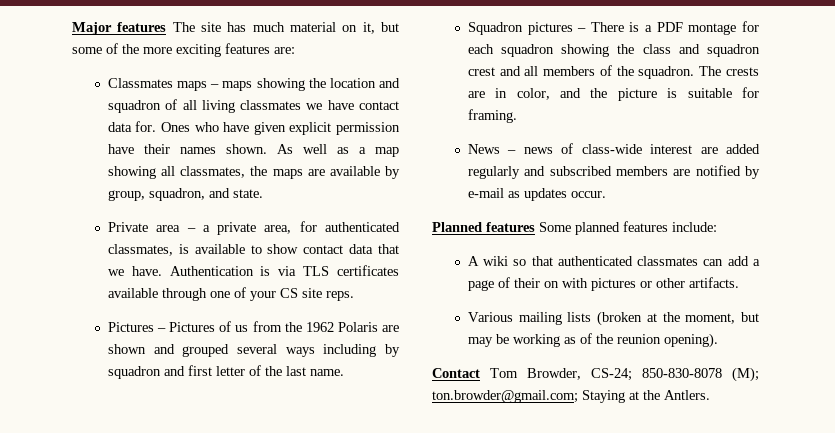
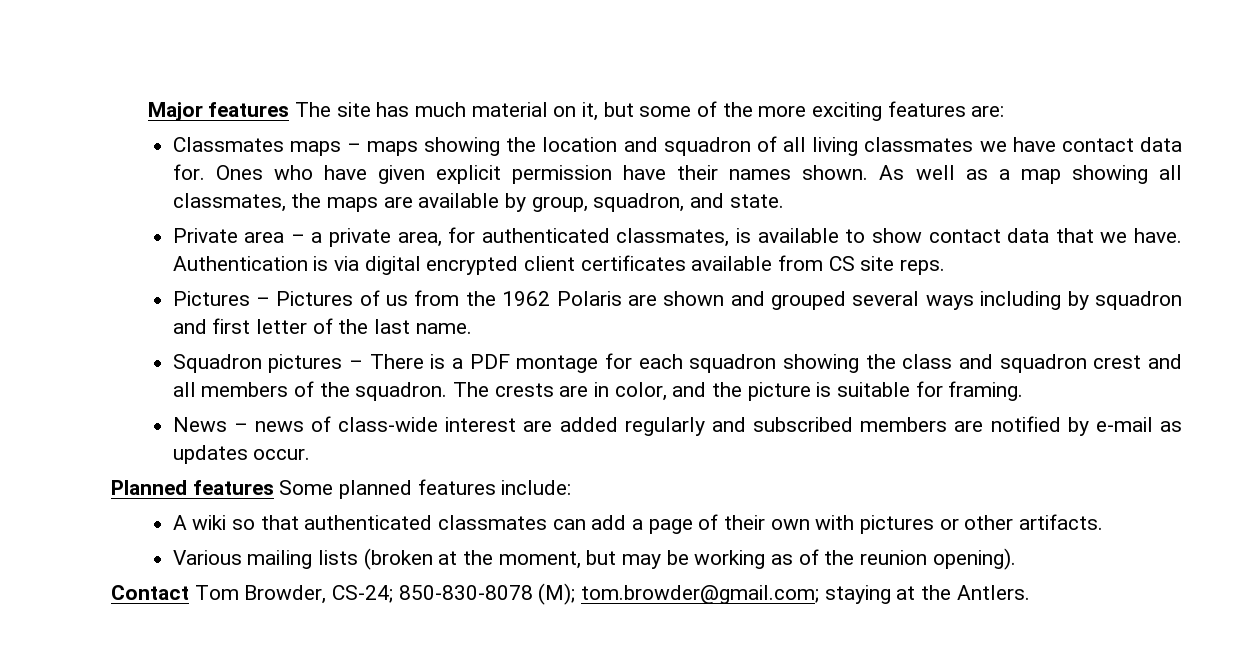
[303,265,399,276] [107,287,276,301] TLS certificates available through one of your -> [364,255,823,275] digital encrypted client certificates available from
[543,281,559,288] on -> [770,519,810,530] own
[432,390,625,403] ton.browder@gmail.com; Staying -> [581,585,891,604] tom.browder@gmail.com; staying

